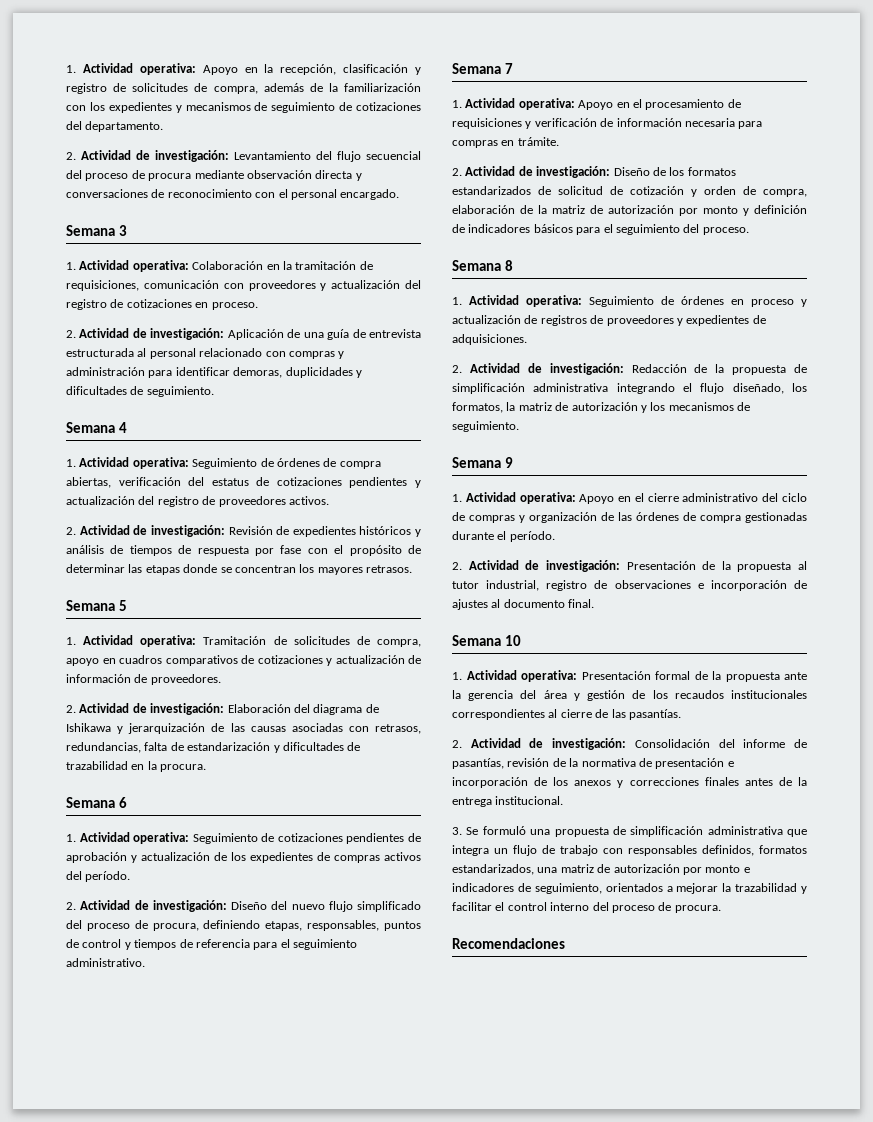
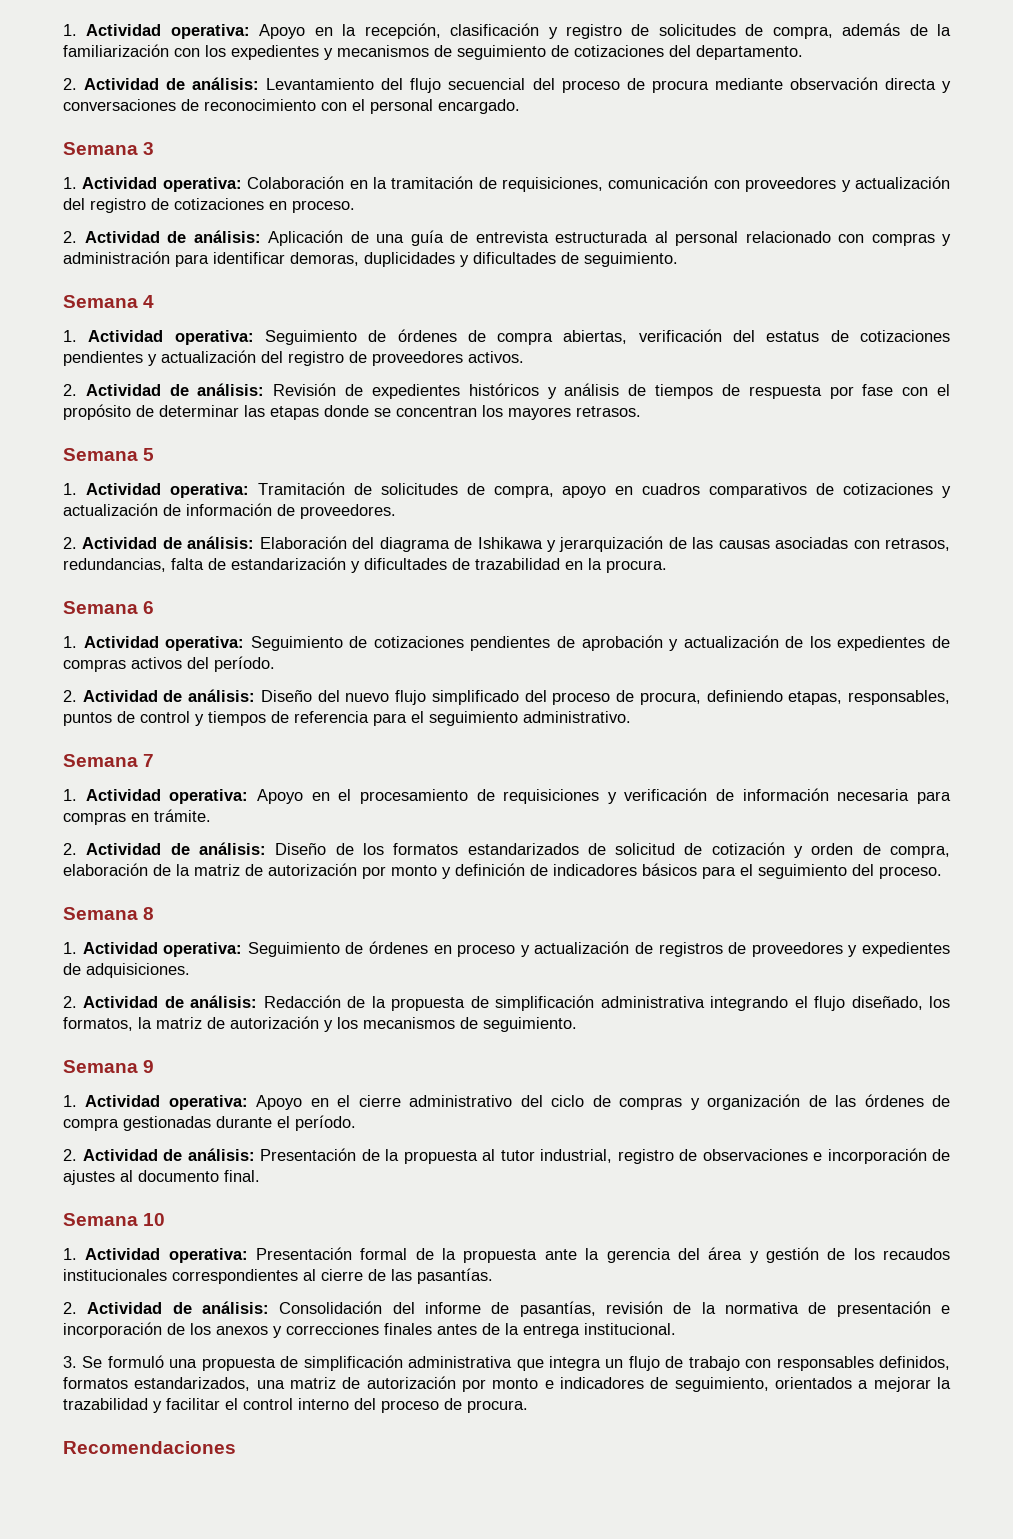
[155,150,229,162] investigación: -> [192,77,260,90] análisis:
[150,328,225,340] investigación: -> [193,230,261,243] análisis:
[150,525,225,537] investigación: -> [197,383,265,396] análisis:
[150,703,225,715] investigación: -> [187,536,255,549] análisis:
[152,900,227,912] investigación: -> [188,689,256,702] análisis:
[536,166,611,178] investigación: -> [198,842,266,855] análisis:
[549,363,624,375] investigación: -> [190,995,258,1008] análisis:
[545,560,620,572] investigación: -> [187,1148,255,1161] análisis:
[552,738,627,750] investigación: -> [202,1301,269,1314] análisis:

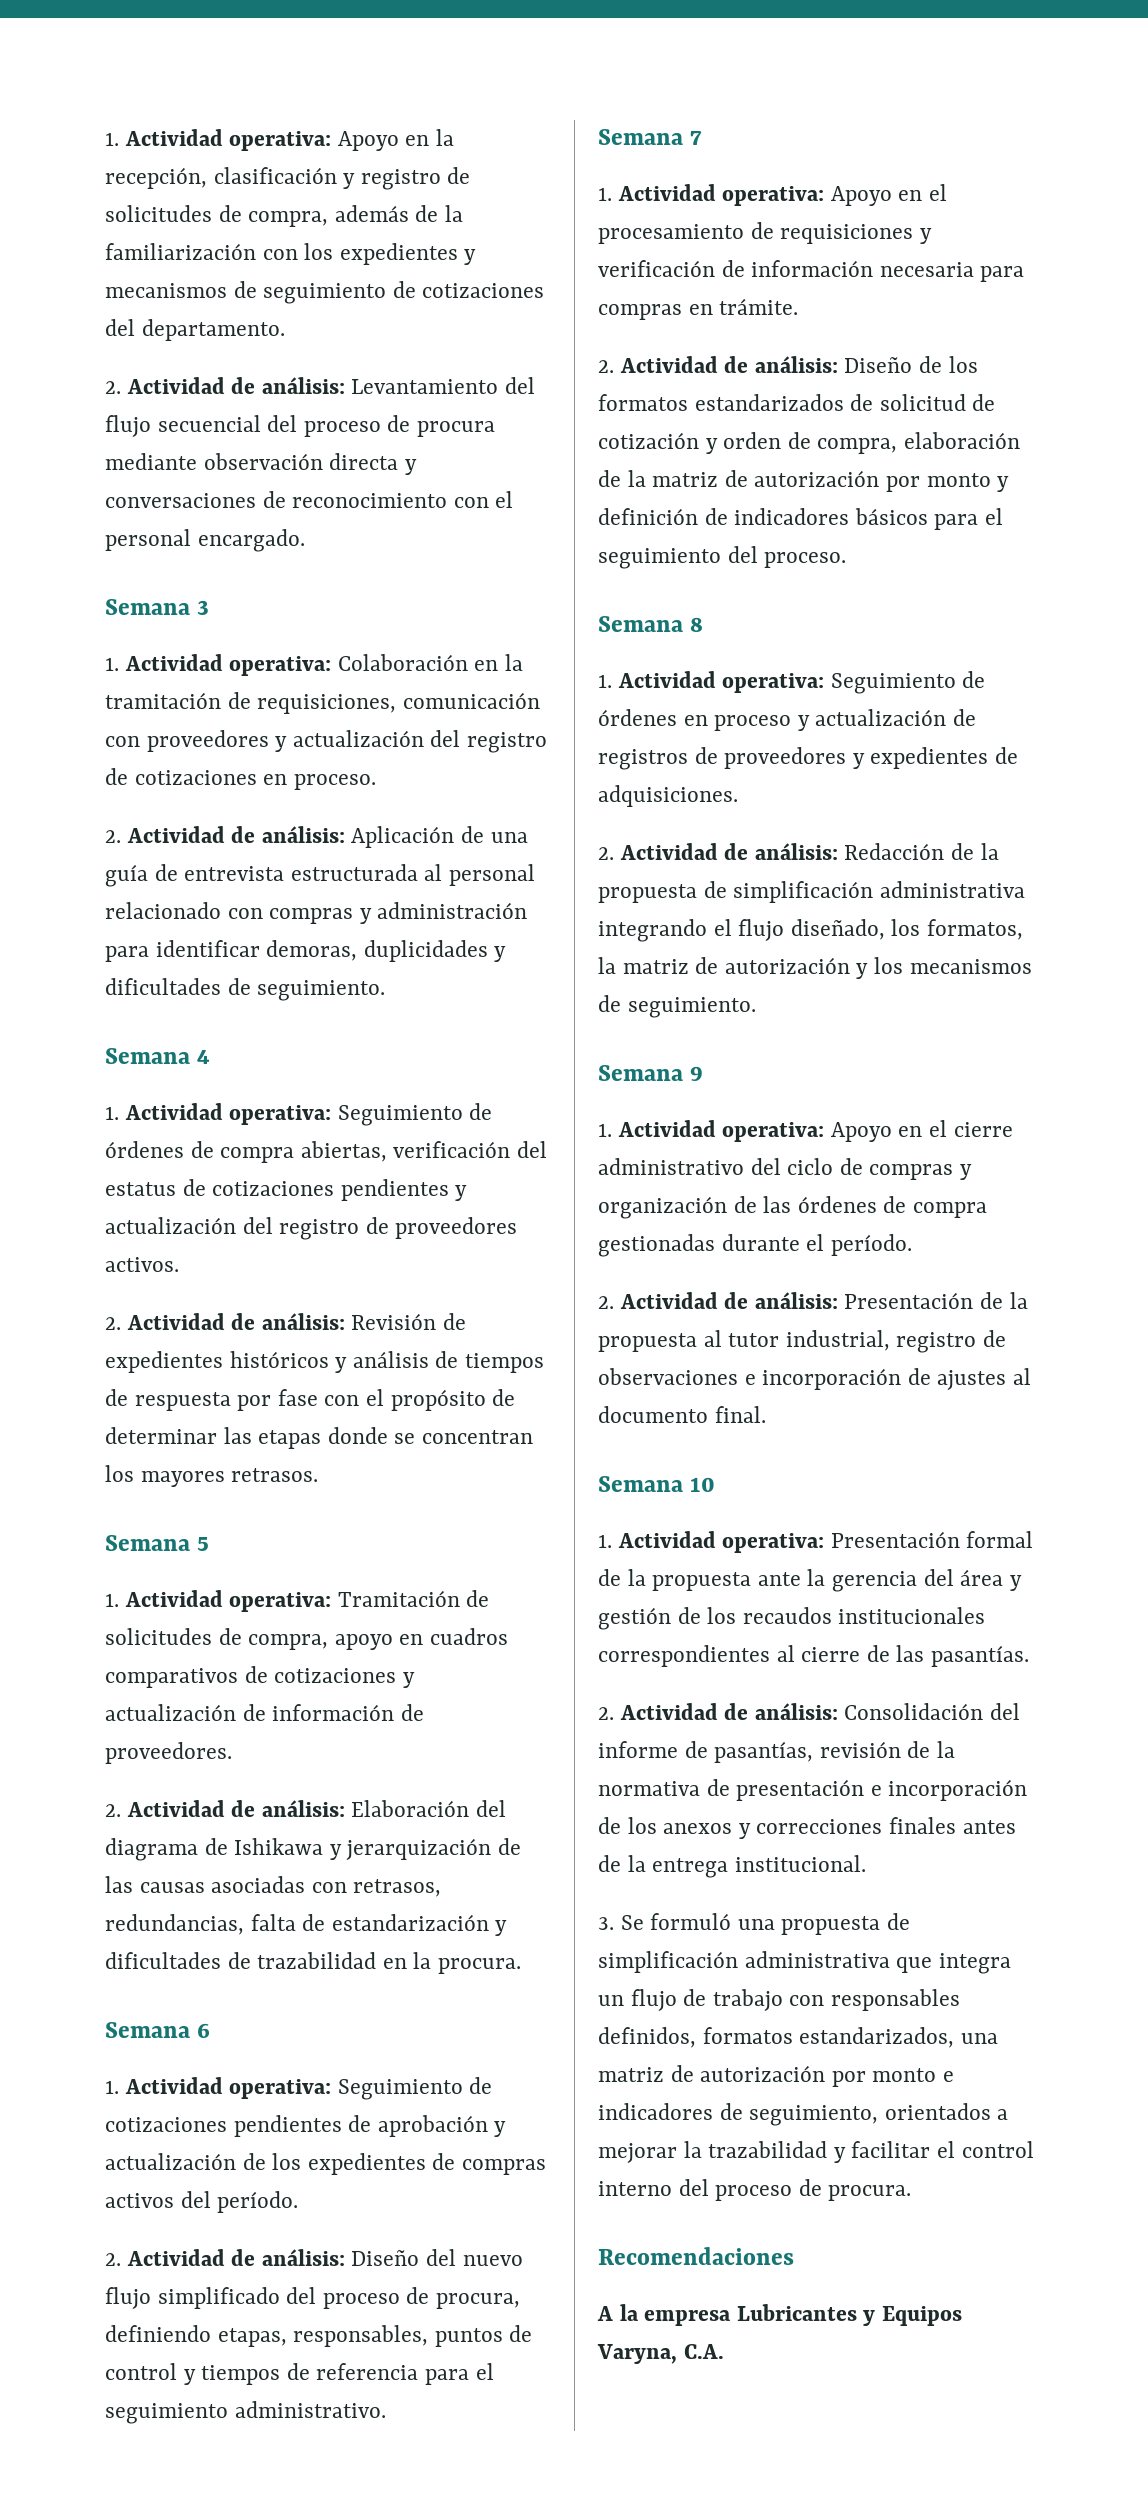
(236, 1447) none -> [597,2304,963,2326] [597,2344,724,2364] // A la empresa Lubricantes y Equipos Varyna, C.A.

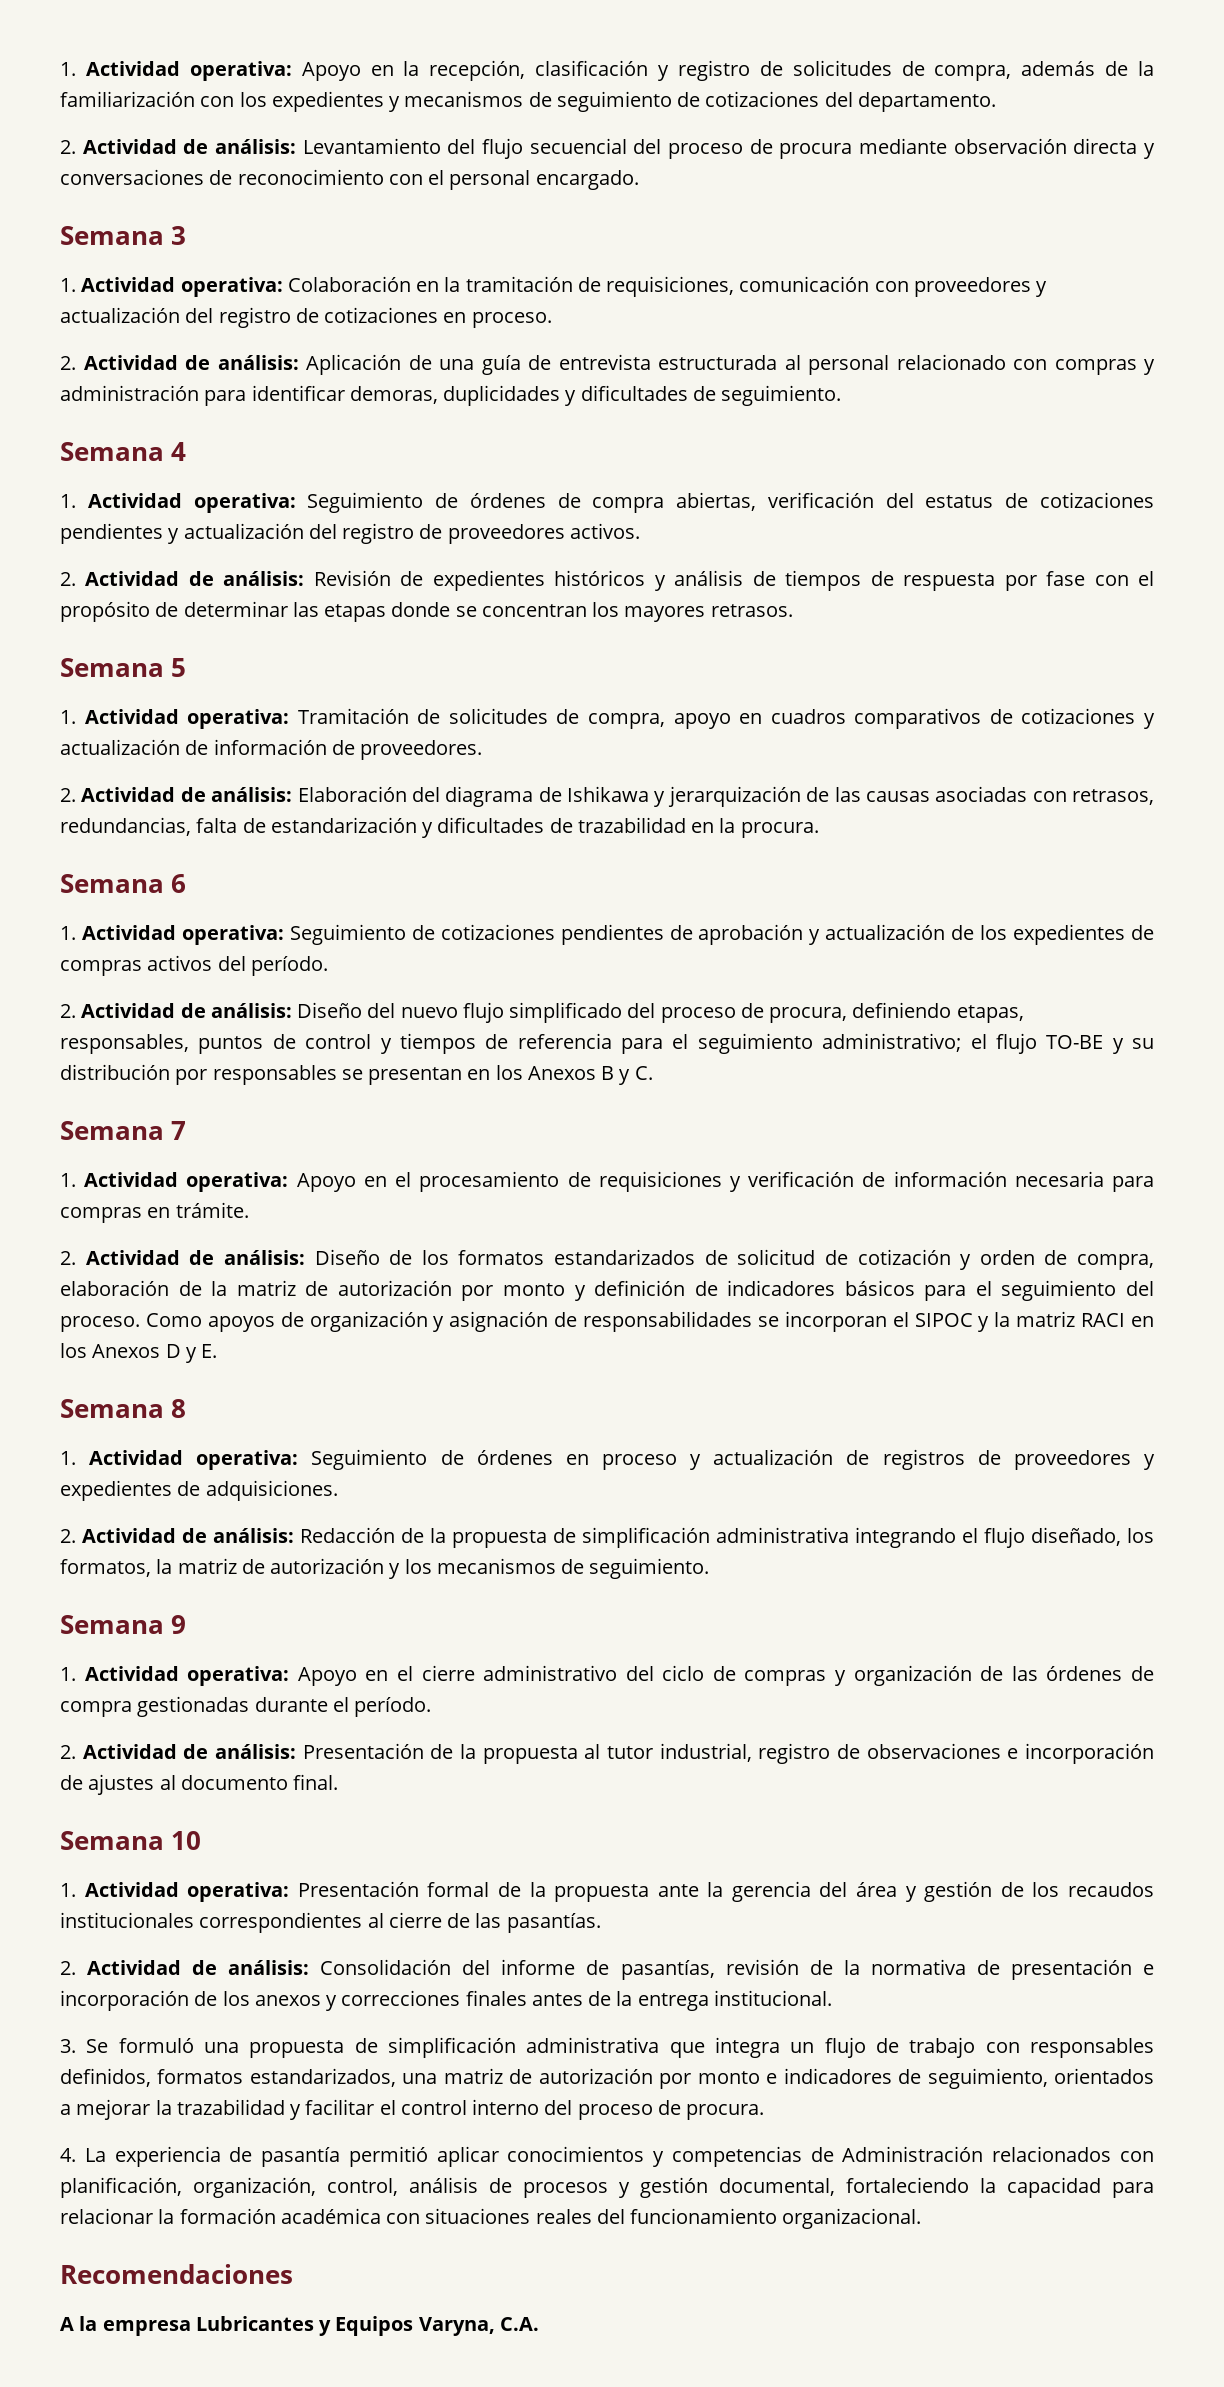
[234,2401,386,2418] administrativo. -> [822,1033,1154,1054] [60,1064,653,1085] administrativo; el flujo TO-BE y su distribución por responsables se presentan en los Anexos B y C.
(847, 560) none -> [145,1311,1154,1332] [60,1343,218,1363] Como apoyos de organización y asignación de responsabilidades se incorporan el SIPOC y la matriz RACI en los Anexos D y E.
(912, 2193) none -> [60,2146,1154,2167] [60,2177,1154,2198] [60,2208,922,2229] // 4. La experiencia de pasantía permitió aplicar conocimientos y competencias de Administración relacionados con planificación, organización, control, análisis de procesos y gestión documental, fortaleciendo la capacidad para relacionar la formación académica con situaciones reales del funcionamiento organizacional.

